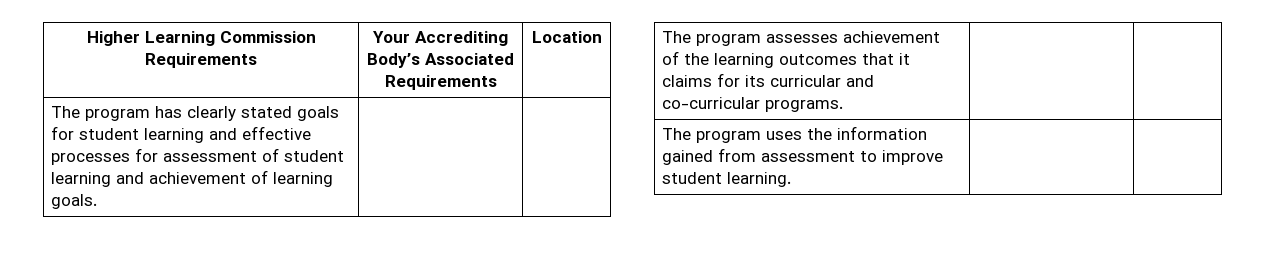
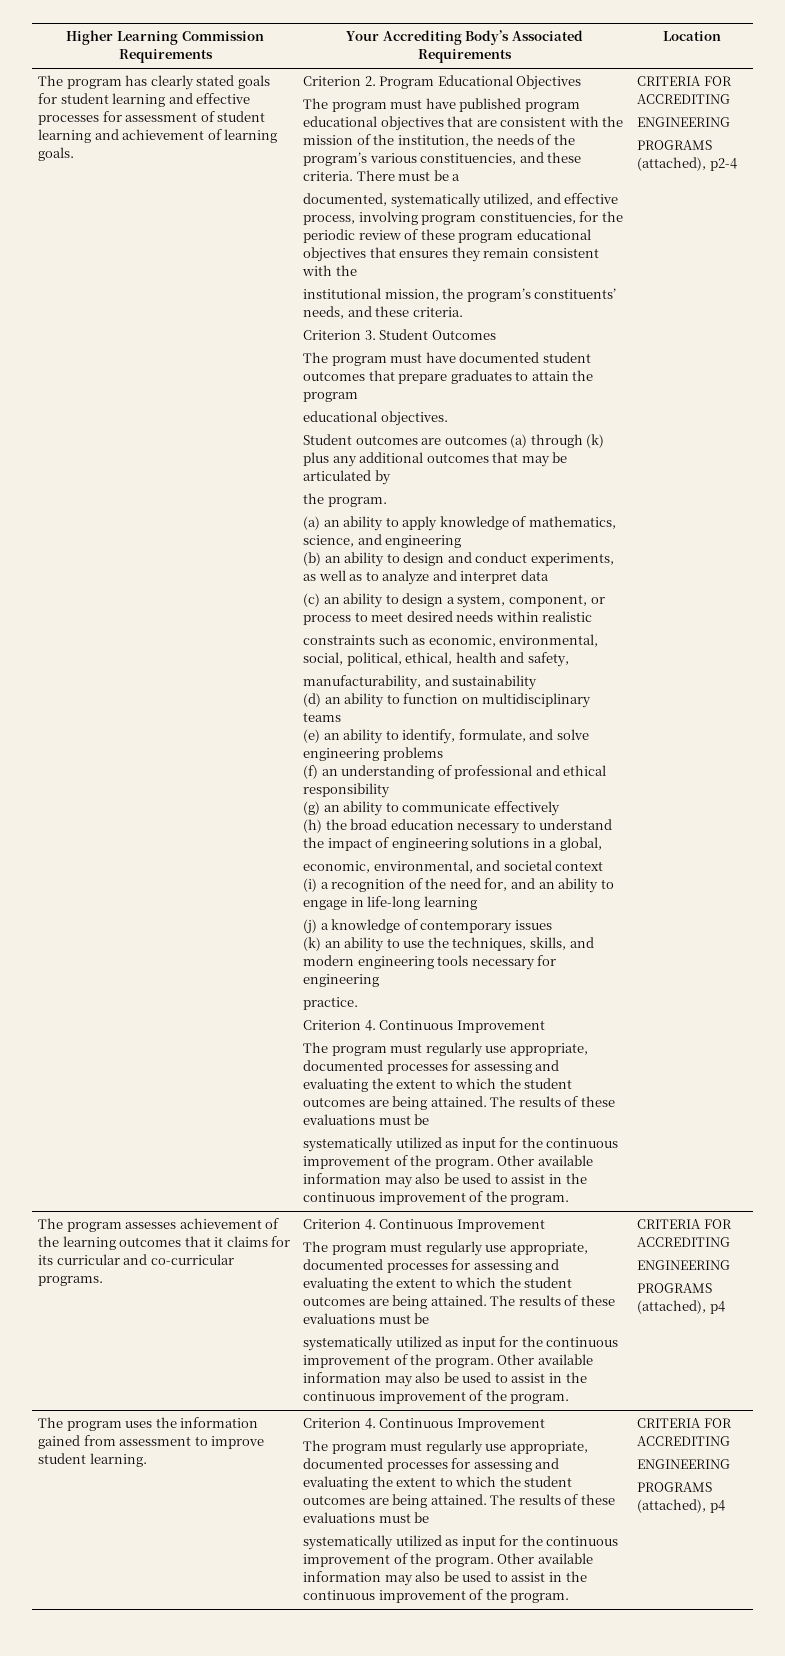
(98, 201) | -> [303,75,582,90] [303,98,580,112] [303,116,624,131] [303,134,575,147] [303,152,582,166] [303,170,461,181] [303,193,619,208] [303,211,623,225] [303,229,591,243] [303,247,599,262] [302,265,357,276] [303,288,617,302] [303,306,463,319] [303,329,496,340] [303,352,591,366] [303,370,594,384] [303,392,359,402] [303,411,448,426] [303,434,605,448] [303,452,568,467] [303,470,391,485] [303,493,387,507] [303,516,616,531] [303,534,462,548] [303,552,614,567] [303,570,549,585] [303,593,605,608] [303,611,593,625] [303,634,599,647] [303,652,569,667] [303,675,538,690] [303,693,592,708] [303,712,342,722] [303,729,589,744] [303,747,443,761] [303,765,607,779] [303,783,391,798] [303,801,560,816] [303,819,613,834] [303,837,602,851] [303,860,604,873] [303,878,614,893] [303,896,477,910] [303,919,552,934] [303,937,594,952] [303,955,557,970] [303,974,380,987] [303,997,359,1010] [303,1020,545,1033] [303,1042,588,1057] [303,1060,560,1074] [303,1078,573,1092] [303,1096,615,1110] [303,1114,430,1125] [303,1137,619,1152] [303,1155,593,1169] [303,1173,587,1188] [303,1191,570,1205] [637,76,732,86] [637,94,731,104] [637,117,731,127] [637,140,713,150] [637,157,737,171] Criterion 2. Program Educational Objectives // The program must have published program educational objectives that are consistent with the mission of the institution, the needs of the program’s various constituencies, and these criteria. There must be a // documented, systematically utilized, and effective process, involving program constituencies, for the periodic review of these program educational objectives that ensures they remain consistent with the // institutional mission, the program’s constituents’ needs, and these criteria. // Criterion 3. Student Outcomes // The program must have documented student outcomes that prepare graduates to attain the program // educational objectives. // Student outcomes are outcomes (a) through (k) plus any additional outcomes that may be articulated by // the program. // (a) an ability to apply knowledge of mathematics, science, and engineering // (b) an ability to design and conduct experiments, as well as to analyze and interpret data // (c) an ability to design a system, component, or process to meet desired needs within realistic // constraints such as economic, environmental, social, political, ethical, health and safety, // manufacturability, and sustainability // (d) an ability to function on multidisciplinary teams // (e) an ability to identify, formulate, and solve engineering problems // (f) an understanding of professional and ethical responsibility // (g) an ability to communicate effectively // (h) the broad education necessary to understand the impact of engineering solutions in a global, // economic, environmental, and societal context // (i) a recognition of the need for, and an ability to engage in life-long learning // (j) a knowledge of contemporary issues // (k) an ability to use the techniques, skills, and modern engineering tools necessary for engineering // practice. // Criterion 4. Continuous Improvement // The program must regularly use appropriate, documented processes for assessing and evaluating the extent to which the student outcomes are being attained. The results of these evaluations must be // systematically utilized as input for the continuous improvement of the program. Other available information may also be used to assist in the continuous improvement of the program. | CRITERIA FOR ACCREDITING // ENGINEERING // PROGRAMS (attached), p2-4
(844, 106) | -> [303,1219,545,1232] [303,1241,588,1256] [303,1259,560,1273] [303,1277,573,1291] [303,1295,615,1309] [303,1313,430,1324] [303,1336,619,1351] [303,1354,593,1368] [303,1372,587,1387] [303,1390,570,1404] [637,1219,732,1229] [637,1237,731,1247] [637,1260,731,1270] [637,1283,713,1293] [637,1300,725,1314] Criterion 4. Continuous Improvement // The program must regularly use appropriate, documented processes for assessing and evaluating the extent to which the student outcomes are being attained. The results of these evaluations must be // systematically utilized as input for the continuous improvement of the program. Other available information may also be used to assist in the continuous improvement of the program. | CRITERIA FOR ACCREDITING // ENGINEERING // PROGRAMS (attached), p4
(792, 179) | -> [303,1418,545,1431] [303,1440,588,1455] [303,1458,560,1472] [303,1476,573,1490] [303,1494,615,1508] [303,1512,430,1523] [303,1535,619,1550] [303,1553,593,1567] [303,1571,587,1586] [303,1589,570,1603] [637,1418,732,1428] [637,1436,731,1446] [637,1459,731,1469] [637,1482,713,1492] [637,1499,725,1513] Criterion 4. Continuous Improvement // The program must regularly use appropriate, documented processes for assessing and evaluating the extent to which the student outcomes are being attained. The results of these evaluations must be // systematically utilized as input for the continuous improvement of the program. Other available information may also be used to assist in the continuous improvement of the program. | CRITERIA FOR ACCREDITING // ENGINEERING // PROGRAMS (attached), p4

